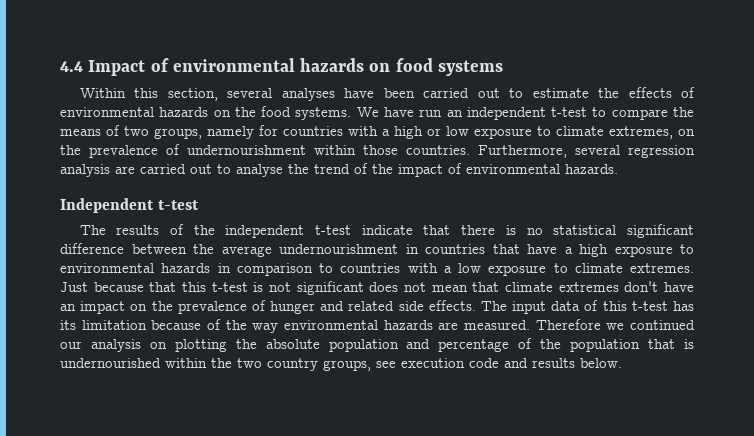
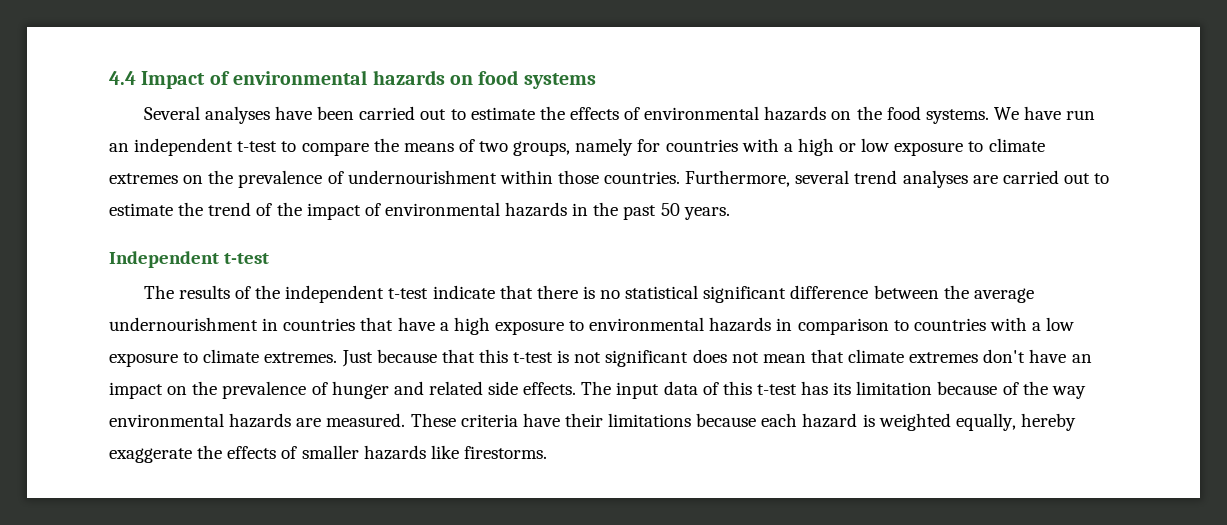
[79,88,273,101] Within this section, several -> [143,106,200,120] Several
[609,126,673,139] extremes, -> [109,173,178,184] extremes
[628,145,695,158] [60,164,110,177] regression analysis -> [854,170,968,188] trend analyses
[236,164,283,177] analyse -> [109,203,173,216] estimate
[565,164,618,174] hazards. -> [505,202,730,220] hazards in the past 50 years.
[535,319,695,330] [60,338,694,352] [60,358,622,371] Therefore we continued our analysis on plotting the absolute population and percentage of the population that is undernourished within the two country groups, see execution code and results below. -> [410,413,1076,431] [109,445,547,463] These criteria have their limitations because each hazard is weighted equally, hereby exaggerate the effects of smaller hazards like firestorms.

